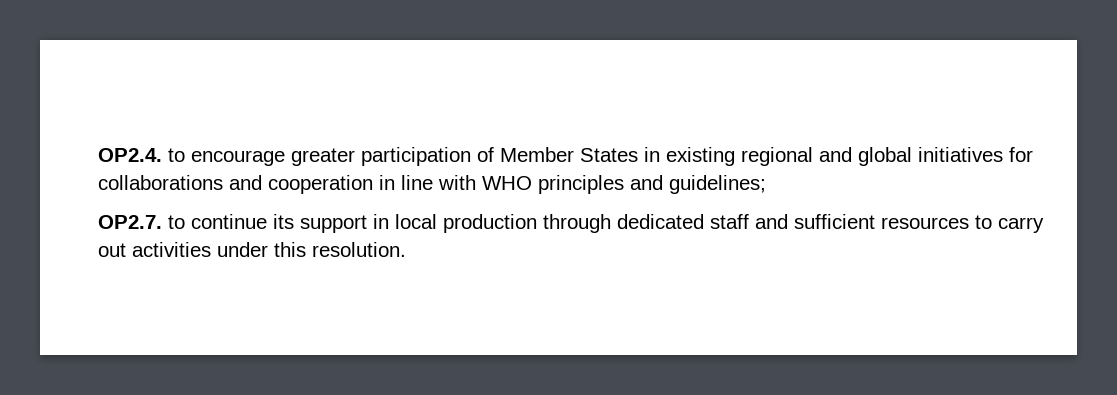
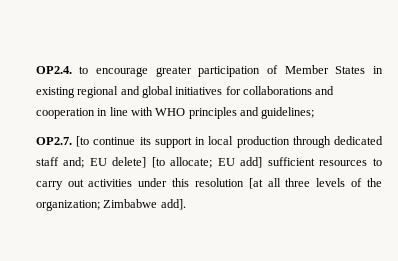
[167,215,185,229] to -> [76,136,90,147] [to
[754,214,788,229] and -> [63,157,263,168] and; EU delete] [to allocate; EU add]
[311,242,406,257] resolution. -> [194,178,382,189] [35,199,186,211] resolution [at all three levels of the organization; Zimbabwe add].

